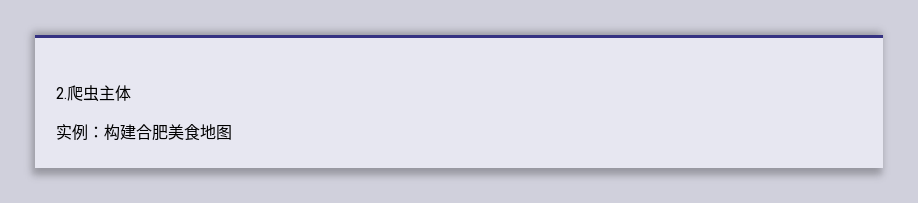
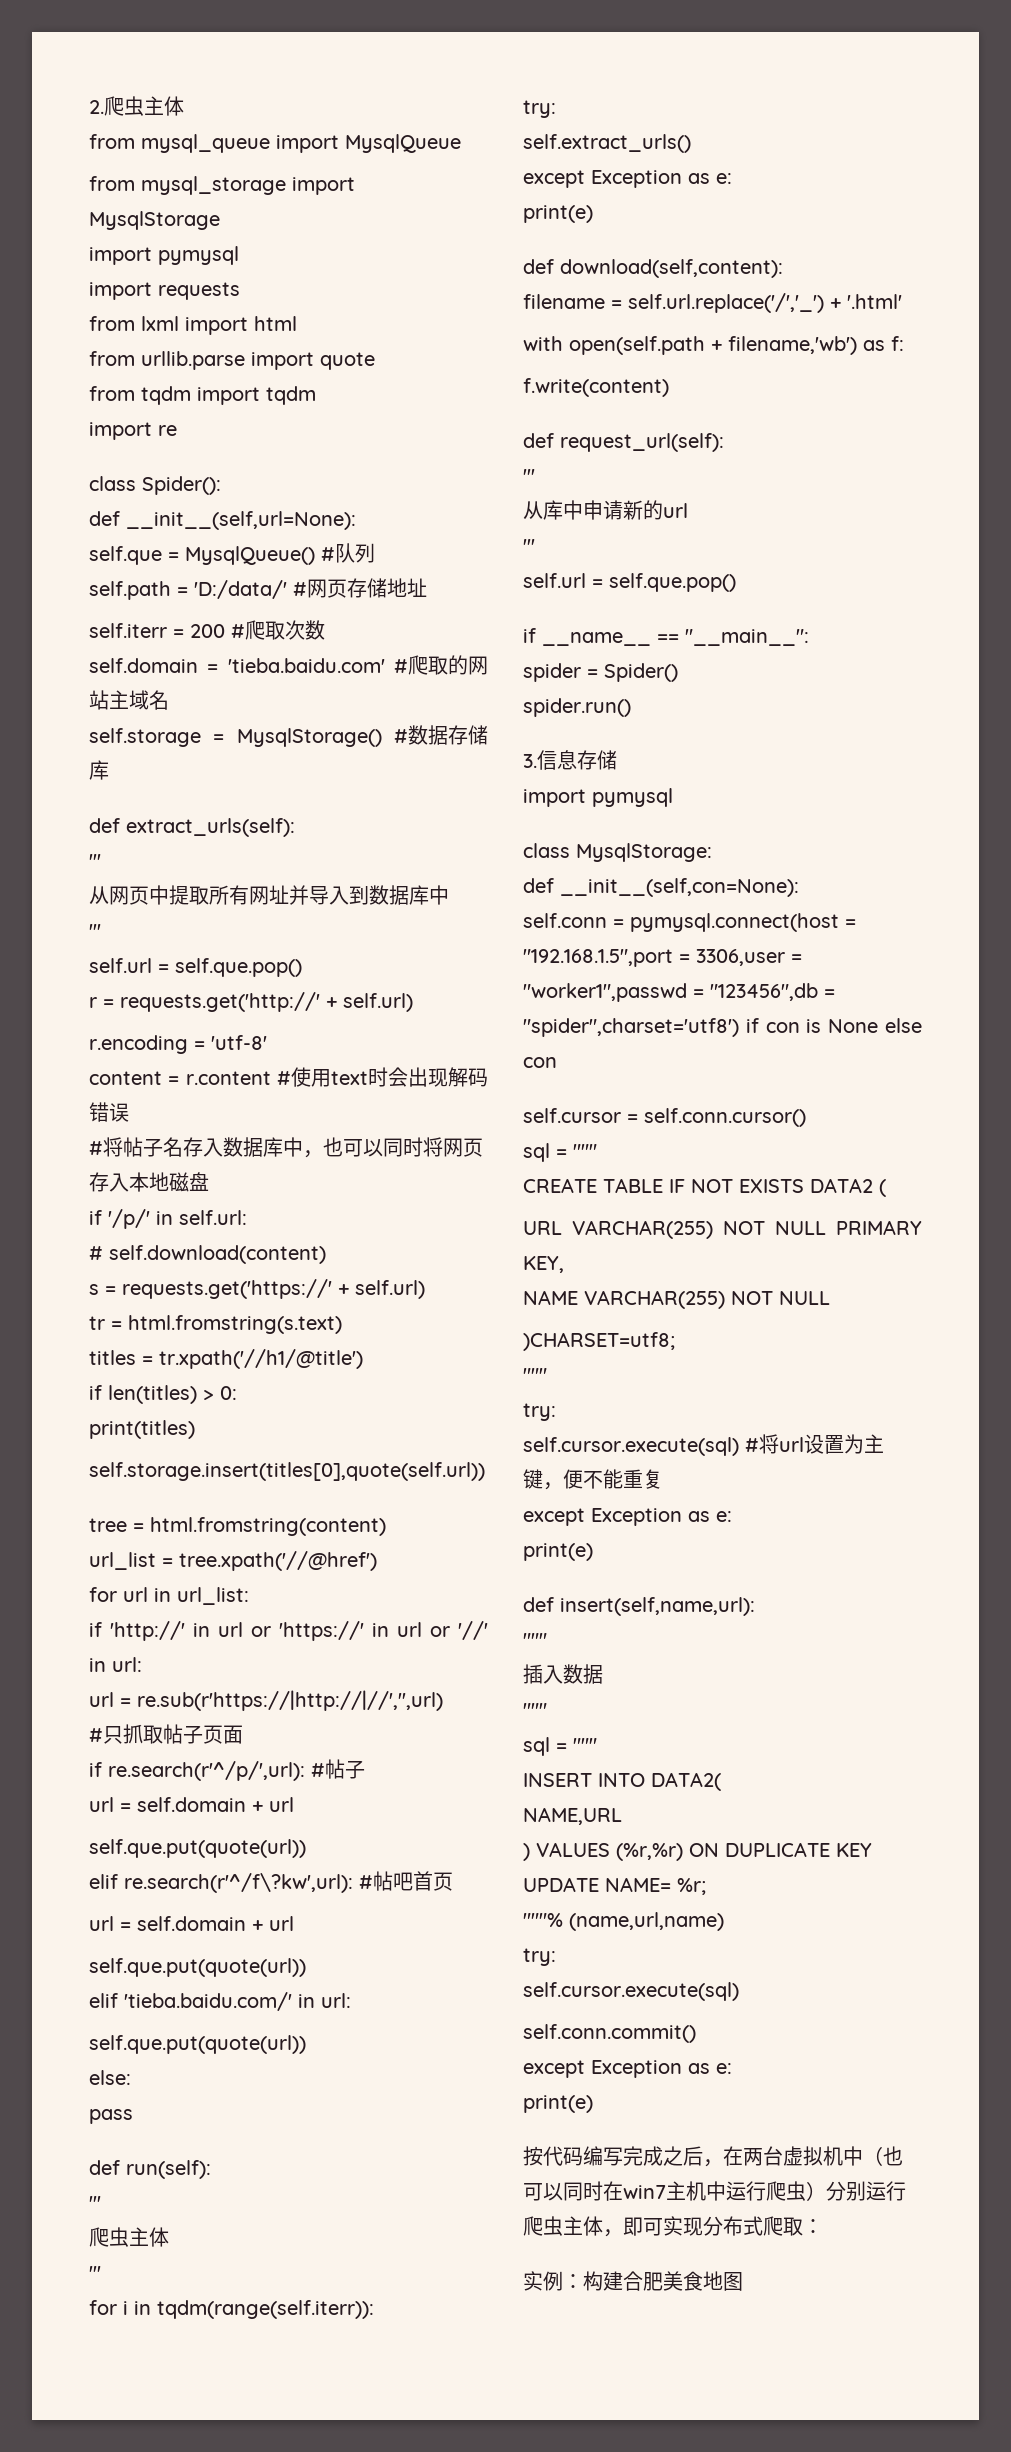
(131, 93) none -> [89,134,461,153] [89,176,355,195] [89,211,220,230] [89,246,239,265] [89,282,240,300] [89,316,297,335] [89,351,375,370] [89,386,316,405] [89,422,177,440] [89,476,221,495] [89,511,356,530] [89,543,375,565] [89,578,427,600] [89,620,325,640] [89,655,488,675] [89,690,169,710] [89,725,488,747] [89,760,109,780] [89,818,295,837] [89,854,101,868] [89,885,449,905] [89,924,101,938] [89,958,302,977] [89,992,413,1012] [89,1035,267,1054] [89,1067,488,1087] [89,1102,129,1122] [89,1137,483,1158] [89,1172,209,1192] [89,1209,247,1229] [89,1245,326,1264] [89,1279,425,1299] [89,1315,342,1334] [89,1349,363,1369] [89,1385,237,1404] [89,1420,195,1439] [89,1462,485,1481] [89,1517,386,1536] [89,1551,377,1571] [89,1587,249,1605] [89,1621,488,1641] [89,1657,142,1672] [89,1690,443,1711] [89,1724,243,1744] [89,1759,365,1781] [89,1797,294,1812] [89,1839,306,1858] [89,1871,453,1893] [89,1916,294,1931] [89,1958,306,1977] [89,1992,351,2011] [89,2035,306,2054] [89,2070,131,2085] [89,2109,133,2124] [89,2160,211,2179] [89,2196,101,2210] [89,2227,169,2247] [89,2266,101,2280] [89,2300,374,2319] [523,100,556,118] [523,134,691,153] [523,170,732,188] [523,205,593,223] [523,259,783,278] [523,293,902,313] [523,336,904,355] [523,378,669,397] [523,433,724,452] [523,469,535,483] [523,500,688,520] [523,539,535,553] [523,573,736,592] [523,628,809,646] [523,663,678,682] [523,698,631,717] [523,750,617,770] [523,788,673,807] [523,843,712,862] [523,878,799,897] [523,913,856,932] [523,949,802,967] [523,983,835,1002] [523,1018,922,1037] [523,1057,557,1068] [523,1108,806,1127] [523,1143,597,1162] [523,1178,886,1197] [523,1220,922,1239] [523,1256,564,1273] [523,1290,830,1309] [523,1332,675,1351] [523,1368,547,1382] [523,1403,556,1421] [523,1434,884,1456] [523,1469,663,1490] [523,1508,732,1526] [523,1543,593,1561] [523,1597,755,1616] [523,1633,547,1647] [523,1664,603,1684] [523,1703,547,1717] [523,1737,597,1756] [523,1772,721,1791] [523,1807,622,1825] [523,1842,872,1861] [523,1877,706,1895] [523,1912,724,1931] [523,1948,556,1966] [523,1982,739,2001] [523,2024,696,2043] [523,2060,732,2078] [523,2095,593,2113] [523,2146,903,2167] [523,2181,906,2201] [523,2216,823,2237] // from mysql_queue import MysqlQueue // from mysql_storage import MysqlStorage // import pymysql // import requests // from lxml import html // from urllib.parse import quote // from tqdm import tqdm // import re // class Spider(): // def __init__(self,url=None): // self.que = MysqlQueue() #队列 // self.path = 'D:/data/' #网页存储地址 // self.iterr = 200 #爬取次数 // self.domain = 'tieba.baidu.com' #爬取的网站主域名 // self.storage = MysqlStorage() #数据存储库 // def extract_urls(self): // ''' // 从网页中提取所有网址并导入到数据库中 // ''' // self.url = self.que.pop() // r = requests.get('http://' + self.url) // r.encoding = 'utf-8' // content = r.content #使用text时会出现解码错误 // #将帖子名存入数据库中，也可以同时将网页存入本地磁盘 // if '/p/' in self.url: // # self.download(content) // s = requests.get('https://' + self.url) // tr = html.fromstring(s.text) // titles = tr.xpath('//h1/@title') // if len(titles) > 0: // print(titles) // self.storage.insert(titles[0],quote(self.url)) // tree = html.fromstring(content) // url_list = tree.xpath('//@href') // for url in url_list: // if 'http://' in url or 'https://' in url or '//' in url: // url = re.sub(r'https://|http://|//','',url) // #只抓取帖子页面 // if re.search(r'^/p/',url): #帖子 // url = self.domain + url // self.que.put(quote(url)) // elif re.search(r'^/f\?kw',url): #帖吧首页 // url = self.domain + url // self.que.put(quote(url)) // elif 'tieba.baidu.com/' in url: // self.que.put(quote(url)) // else: // pass // def run(self): // ''' // 爬虫主体 // ''' // for i in tqdm(range(self.iterr)): // try: // self.extract_urls() // except Exception as e: // print(e) // def download(self,content): // filename = self.url.replace('/','_') + '.html' // with open(self.path + filename,'wb') as f: // f.write(content) // def request_url(self): // ''' // 从库中申请新的url // ''' // self.url = self.que.pop() // if __name__ == "__main__": // spider = Spider() // spider.run() // 3.信息存储 // import pymysql // class MysqlStorage: // def __init__(self,con=None): // self.conn = pymysql.connect(host = "192.168.1.5",port = 3306,user = "worker1",passwd = "123456",db = "spider",charset='utf8') if con is None else con // self.cursor = self.conn.cursor() // sql = """ // CREATE TABLE IF NOT EXISTS DATA2 ( // URL VARCHAR(255) NOT NULL PRIMARY KEY, // NAME VARCHAR(255) NOT NULL // )CHARSET=utf8; // """ // try: // self.cursor.execute(sql) #将url设置为主键，便不能重复 // except Exception as e: // print(e) // def insert(self,name,url): // """ // 插入数据 // """ // sql = """ // INSERT INTO DATA2( // NAME,URL // ) VALUES (%r,%r) ON DUPLICATE KEY UPDATE NAME= %r; // """% (name,url,name) // try: // self.cursor.execute(sql) // self.conn.commit() // except Exception as e: // print(e) // 按代码编写完成之后，在两台虚拟机中（也可以同时在win7主机中运行爬虫）分别运行爬虫主体，即可实现分布式爬取：

